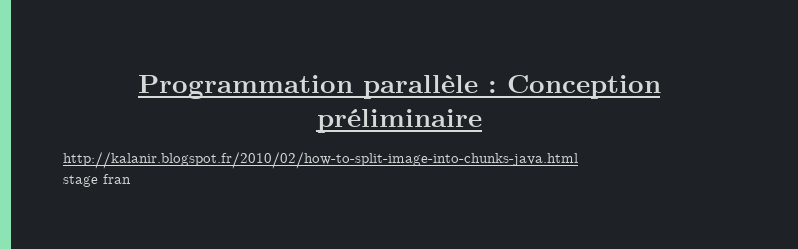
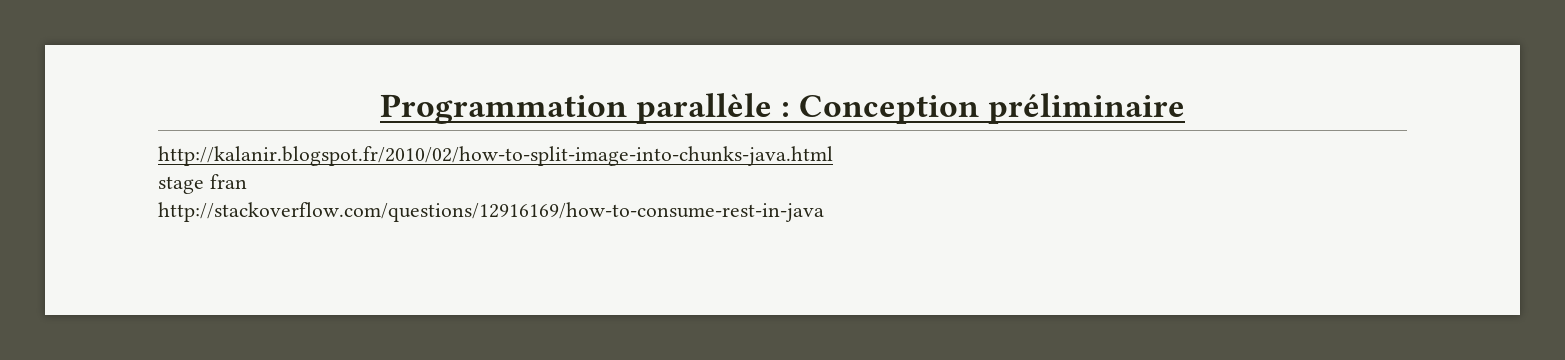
(131, 179) none -> [158,202,824,222] // http://stackoverflow.com/questions/12916169/how-to-consume-rest-in-java

